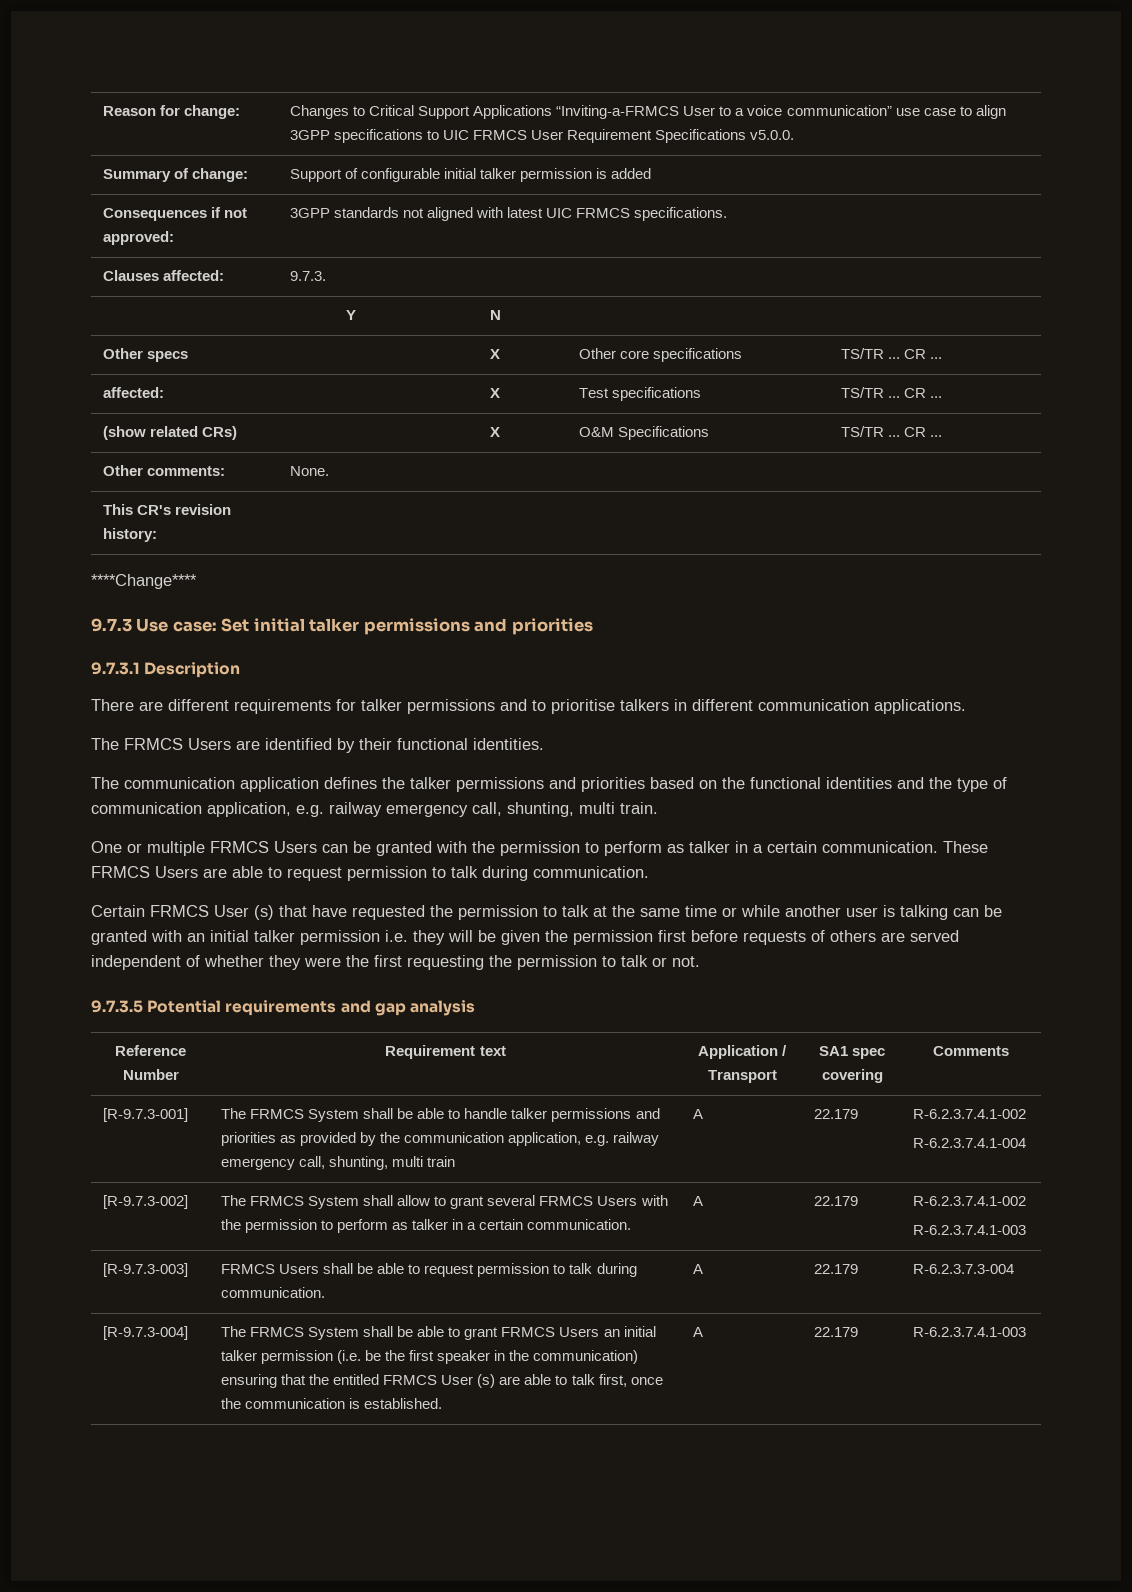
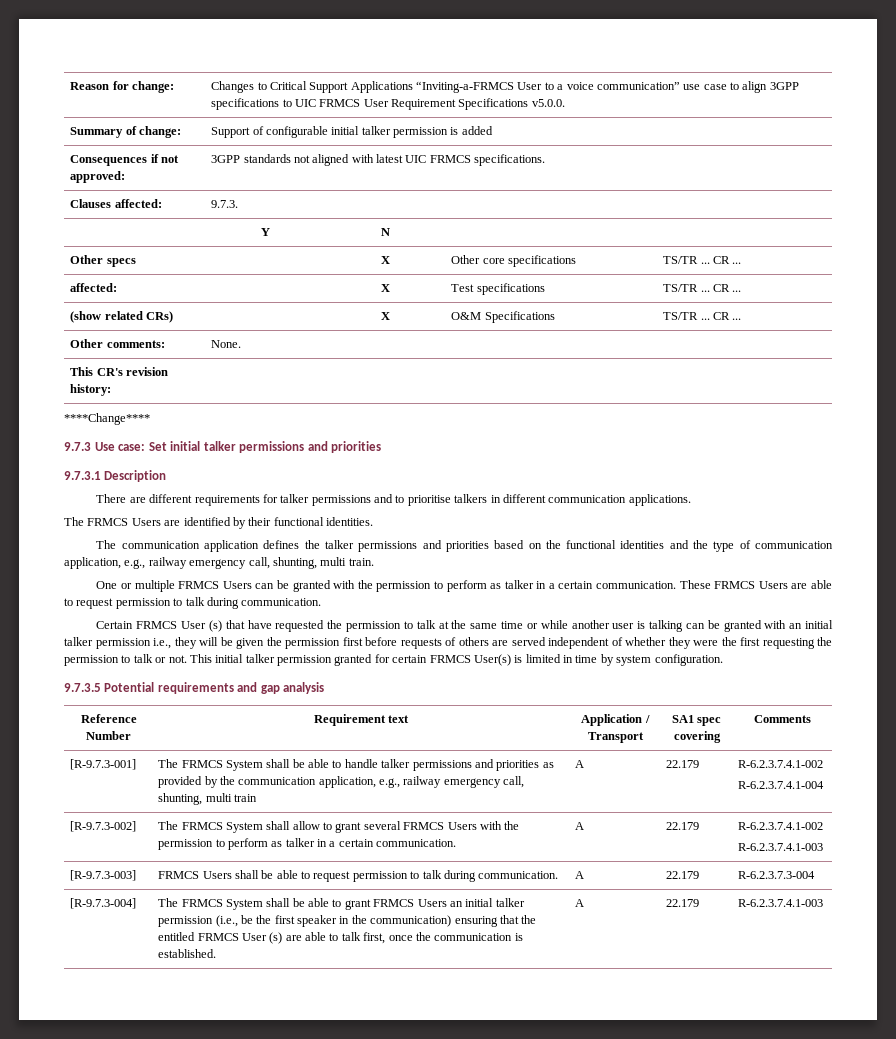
[296,805,324,817] e.g. -> [124,559,146,569] e.g.,
[385,930,408,942] i.e. -> [153,638,171,649] i.e.,
(700, 961) none -> [189,654,723,666] This initial talker permission granted for certain FRMCS User(s) is limited in time by system configuration.
[585,1135,610,1146] e.g. -> [379,778,401,788] e.g.,
[337,1350,362,1364] (i.e. -> [215,915,238,927] (i.e.,

